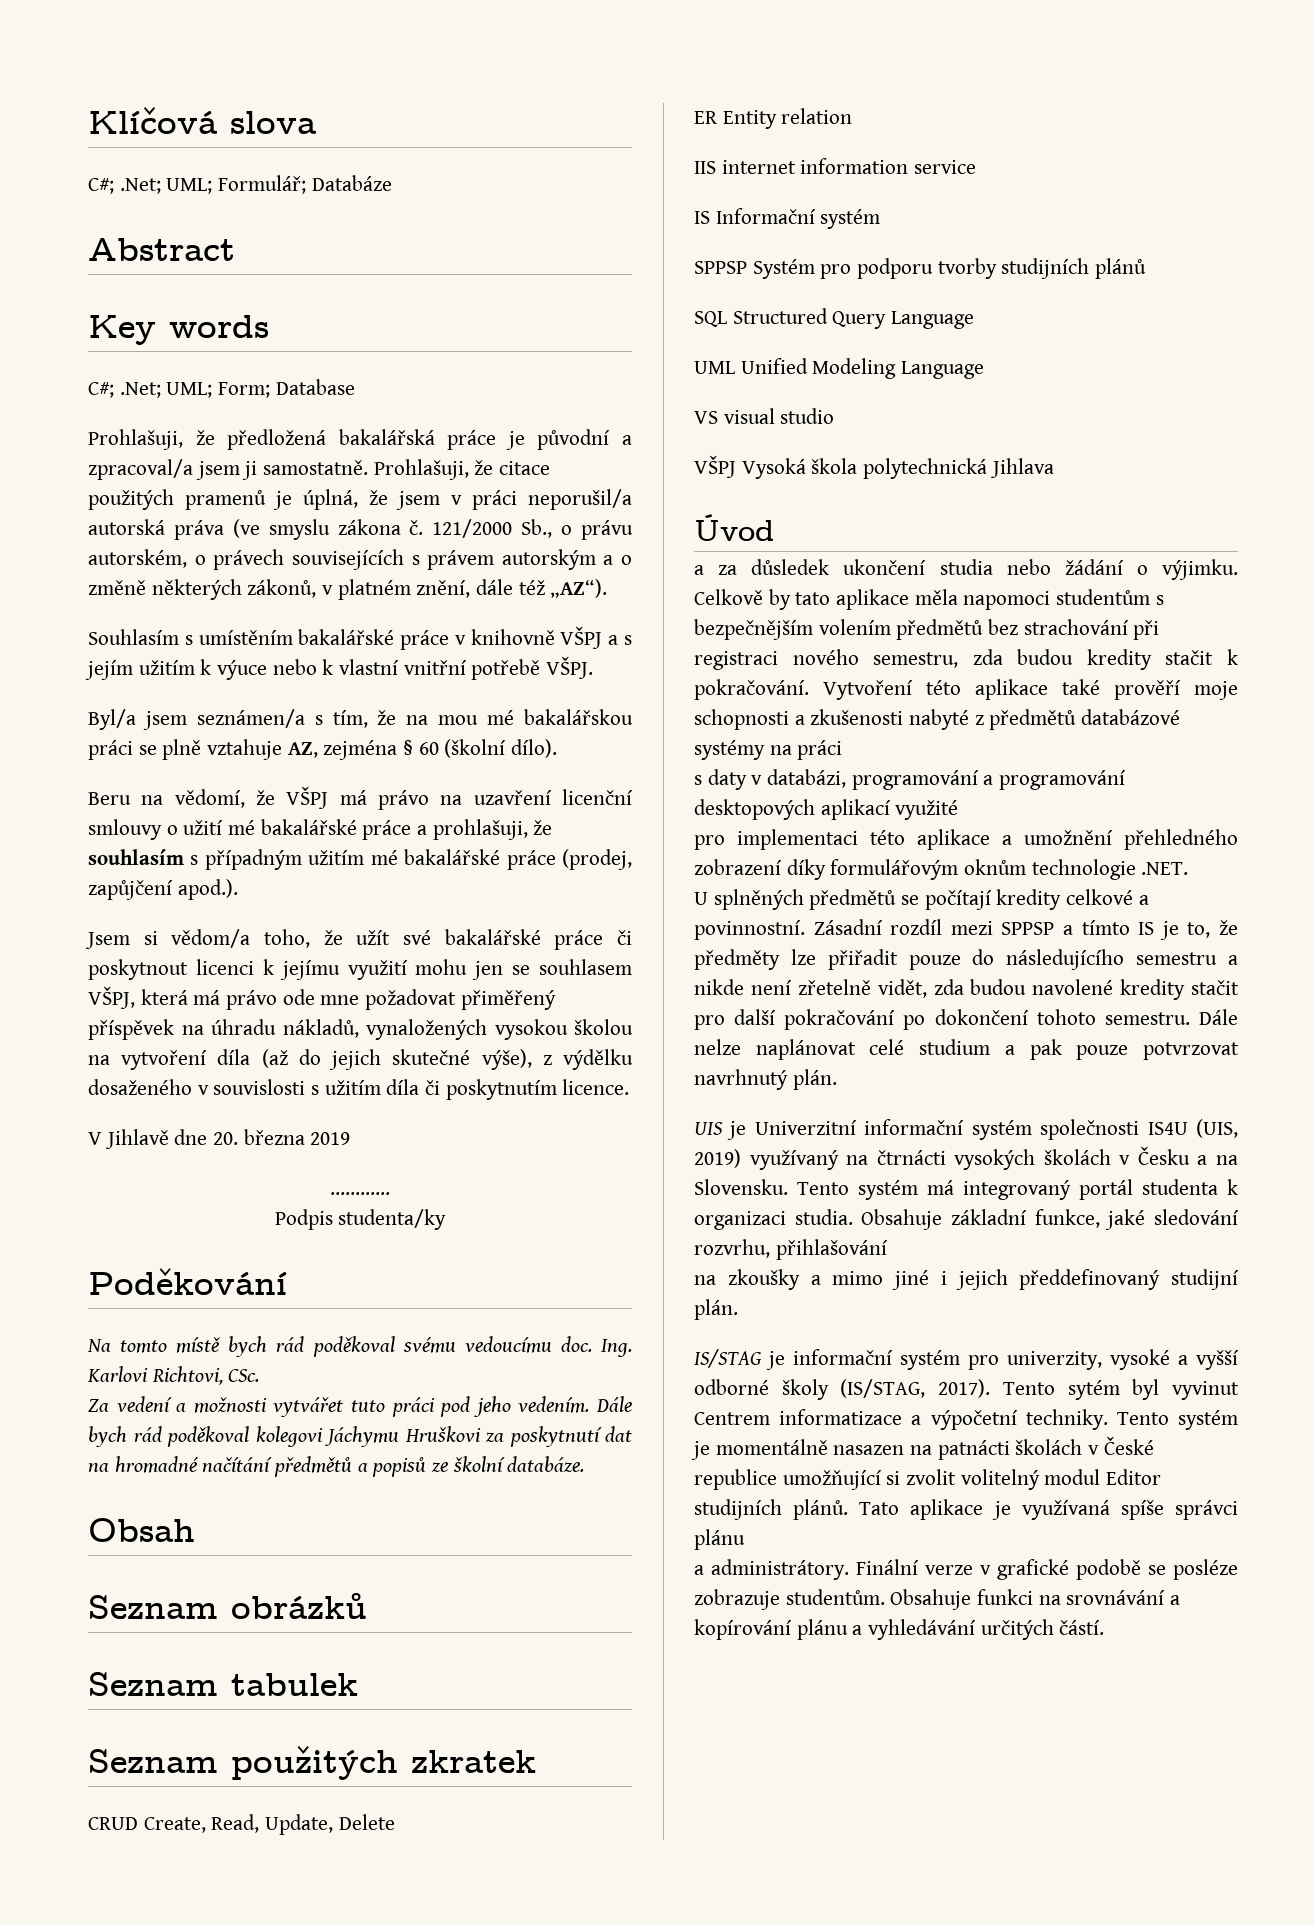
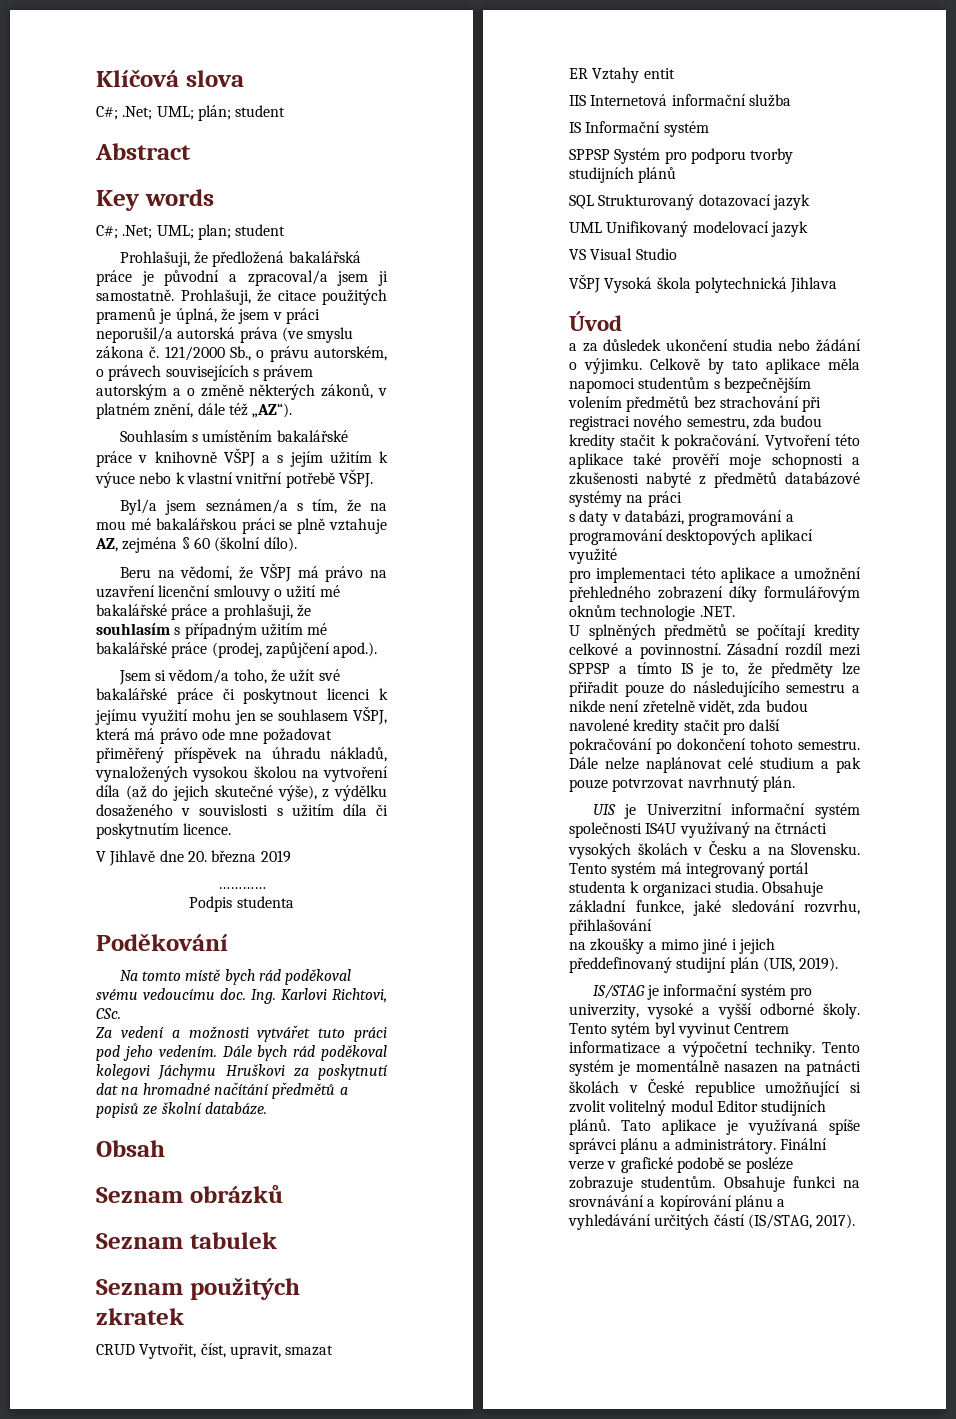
[218,175,392,194] Formulář; Databáze -> [197,105,286,121] plán; student
[218,379,355,398] Form; Database -> [197,224,286,240] plan; student
[338,1209,447,1230] studenta/ky -> [236,896,294,908] studenta
[143,1814,395,1835] Create, Read, Update, Delete -> [139,1343,334,1359] Vytvořit, číst, upravit, smazat
[722,108,853,129] Entity relation -> [592,67,675,83] Vztahy entit
[721,158,977,174] internet information service -> [590,94,791,107] Internetová informační služba
[732,308,975,329] [694,358,985,379] Structured Query Language // UML Unified Modeling Language -> [598,194,810,210] [569,221,808,237] Strukturovaný dotazovací jazyk // UML Unifikovaný modelovací jazyk
[723,408,835,424] visual studio -> [590,248,677,260] Visual Studio
[1196,1119,1238,1138] [694,1149,741,1168] (UIS, 2019) -> (677, 828) none
[694,1299,738,1320] plán. -> [729,957,839,973] plán (UIS, 2019).
[781,1379,991,1400] školy (IS/STAG, 2017). -> [823,1003,860,1019] školy.
(745, 1539) // -> (659, 1146) none
[1059,1620,1105,1635] částí. -> [713,1214,856,1229] částí (IS/STAG, 2017).

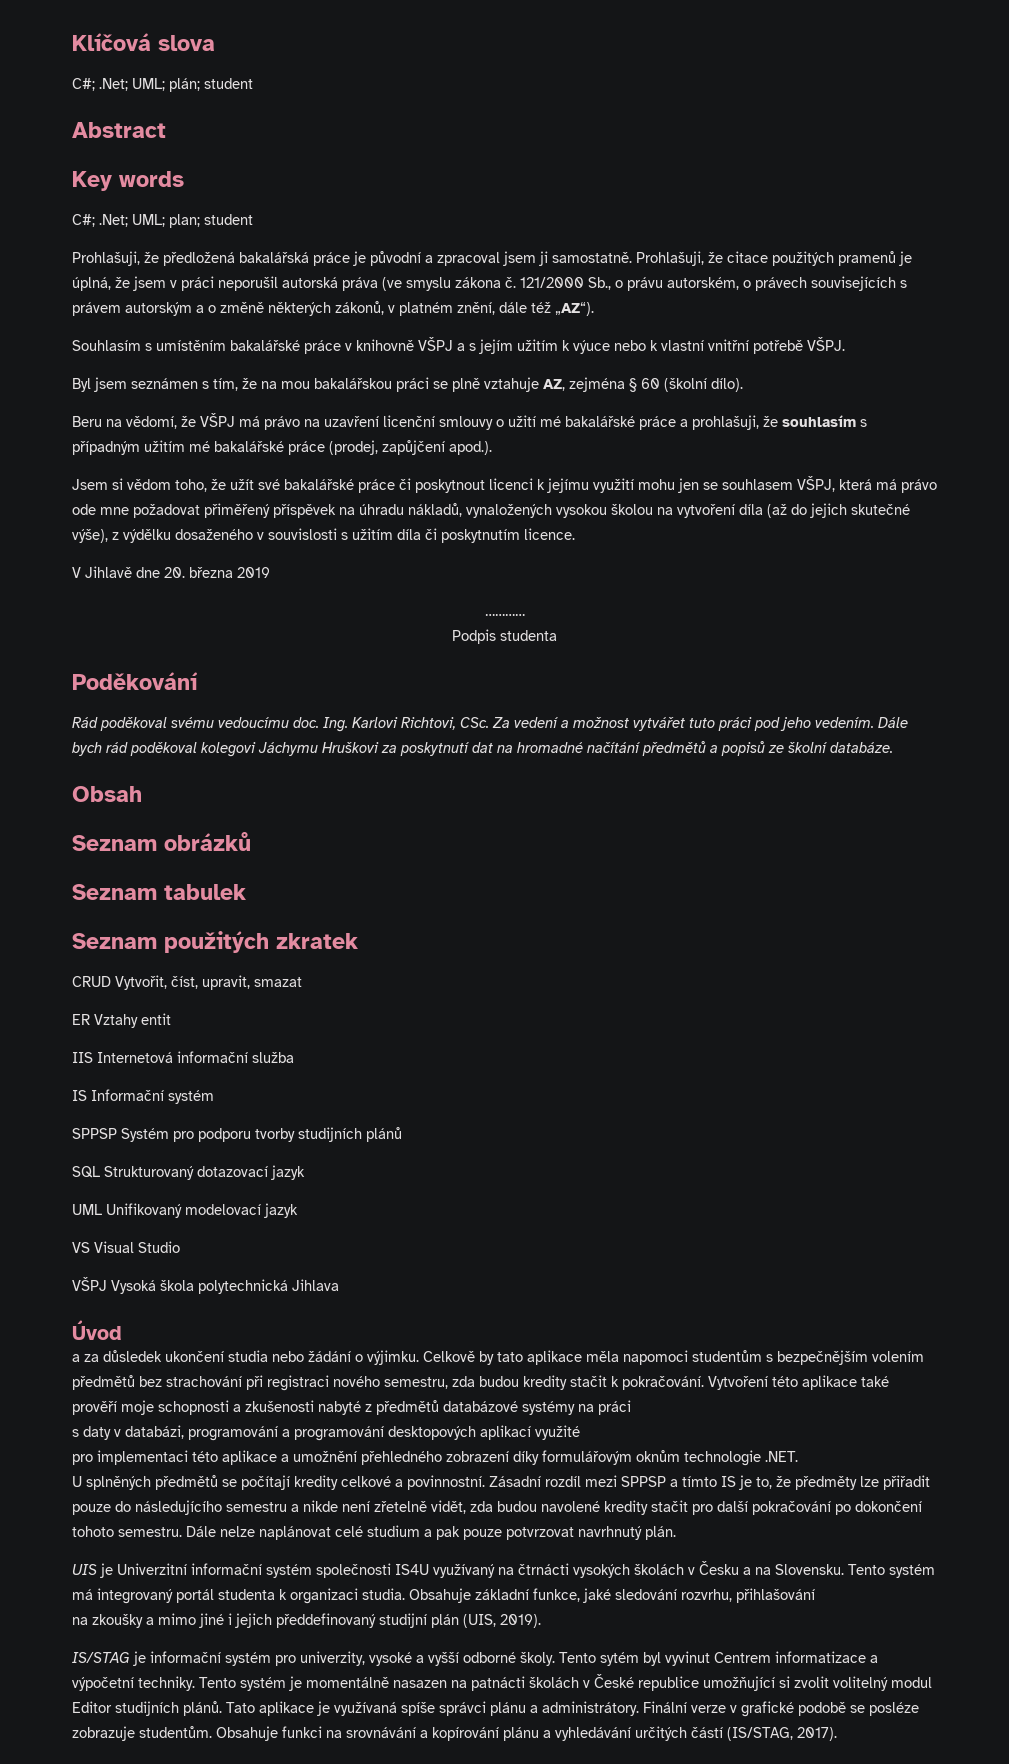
[247,270,328,286] zpracoval/a -> [437,252,500,266] zpracoval
[96,327,173,343] neporušil/a -> [218,276,278,291] neporušil
[119,499,288,515] Byl/a jsem seznámen/a -> [72,377,198,392] Byl jsem seznámen
[130,518,151,530] mé -> (310, 385) none
[168,669,230,684] vědom/a -> [127,479,171,490] vědom
[119,969,282,985] Na tomto místě bych rád -> [72,717,98,728] Rád
(121, 1013) // -> (489, 722) none
[188,1026,249,1039] možnosti -> [573,717,629,728] možnost

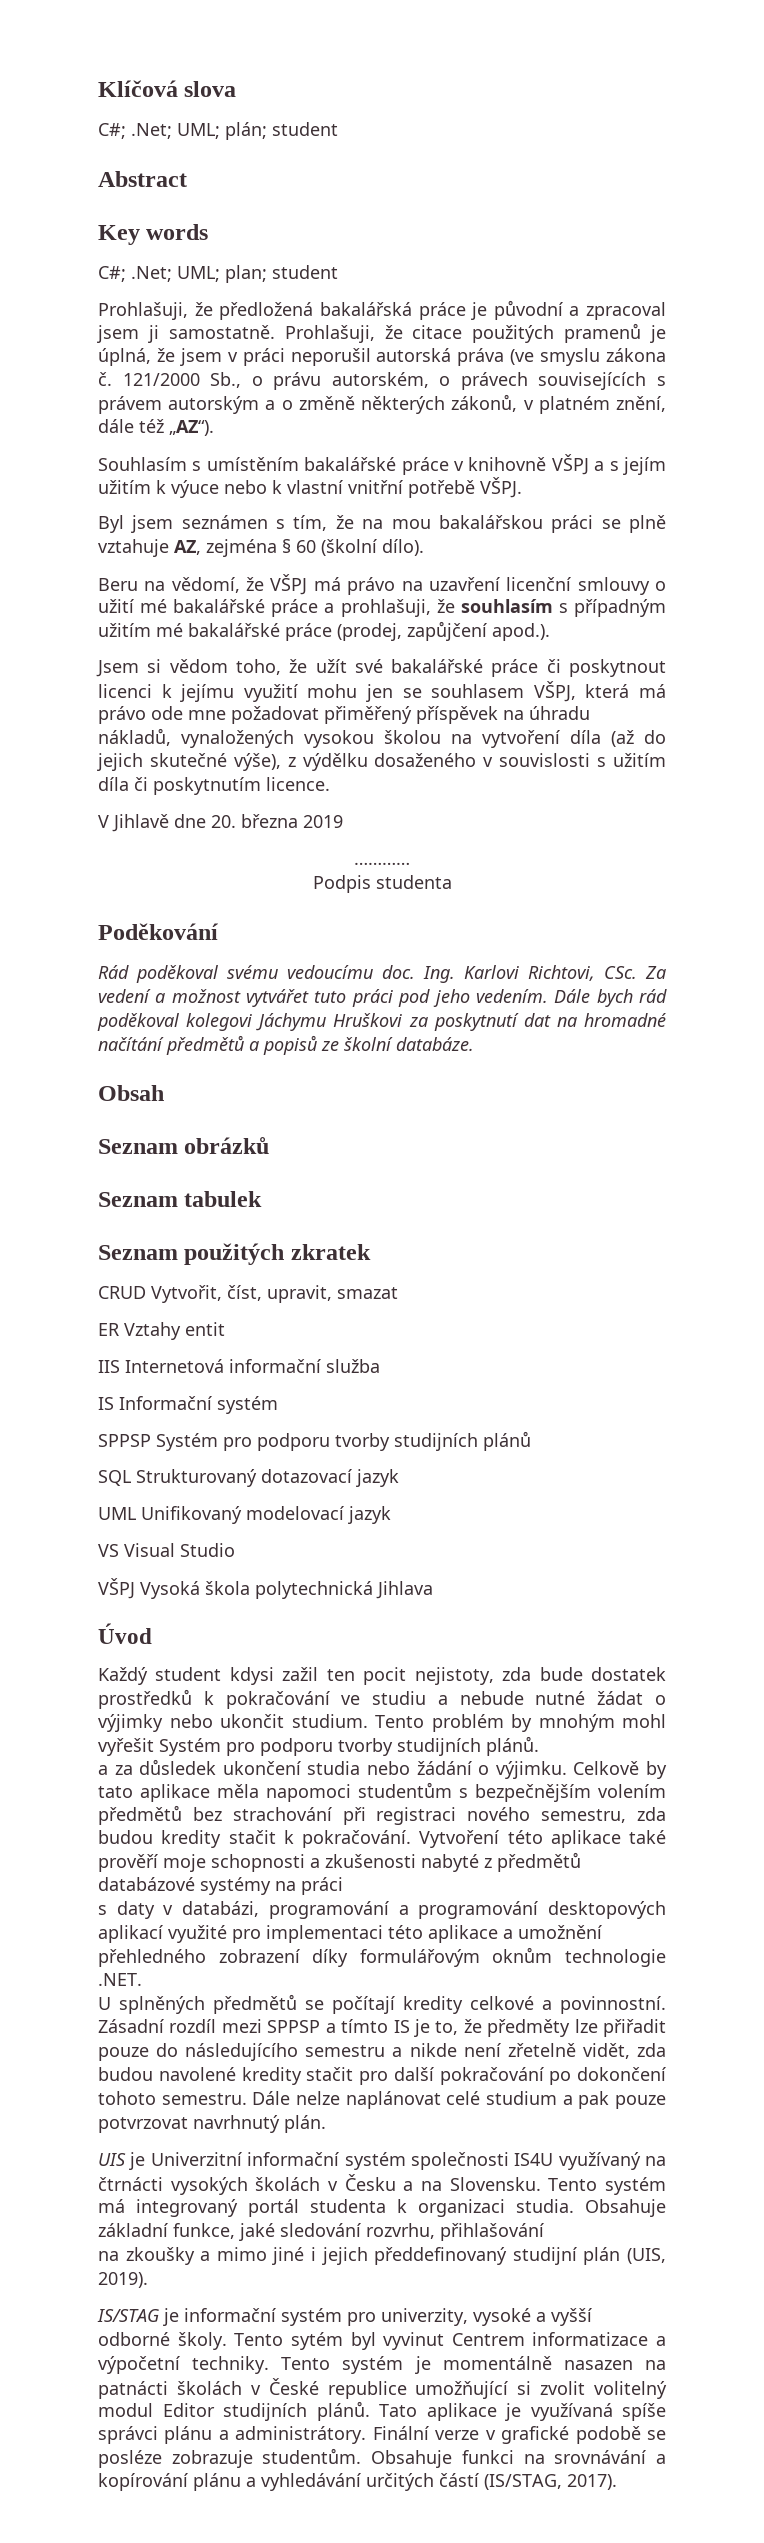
(122, 1330) none -> [98,1667,667,1685] [98,1689,666,1709] [98,1714,666,1732] [98,1736,539,1756] // Každý student kdysi zažil ten pocit nejistoty, zda bude dostatek prostředků k pokračování ve studiu a nebude nutné žádat o výjimky nebo ukončit studium. Tento problém by mnohým mohl vyřešit Systém pro podporu tvorby studijních plánů.
(580, 1432) // -> (227, 1934) none

